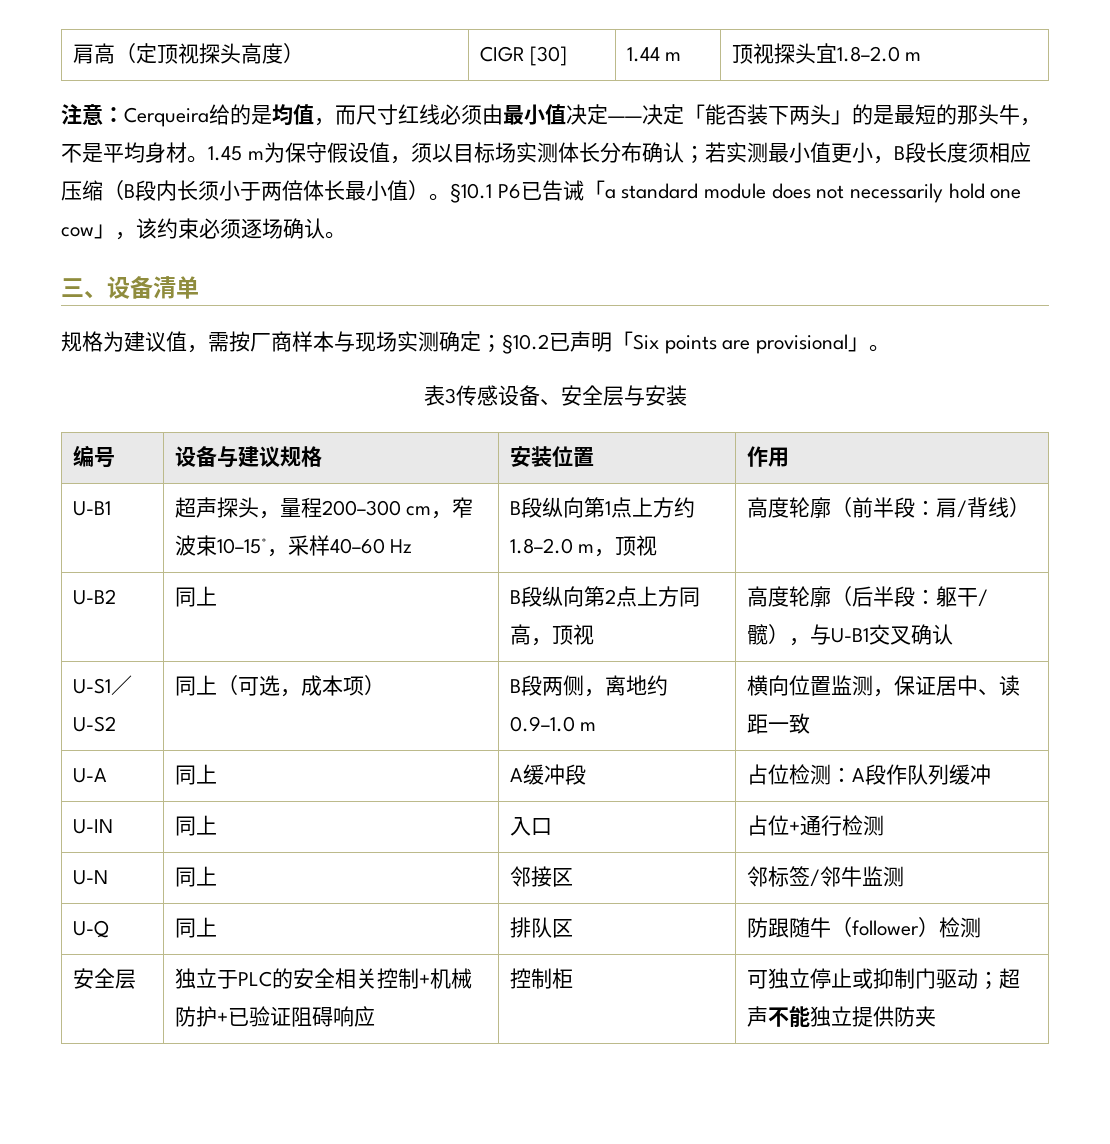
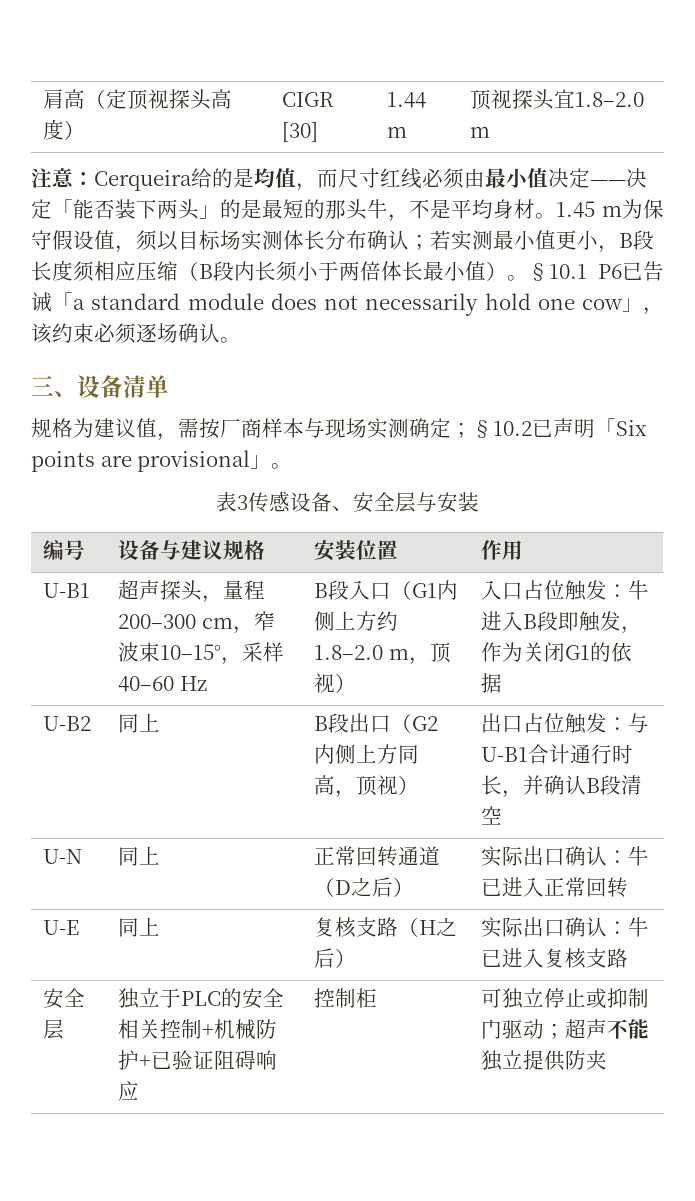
[541,497,632,518] 纵向第1点 -> [348,580,458,600] [313,611,335,631] 入口（G1内侧
[746,497,1030,518] | 高度轮廓（前半段：肩/背线） -> [334,673,356,693] [480,580,649,601] [480,611,642,634] [480,642,632,662] [480,673,502,693] ） | 入口占位触发：牛进入B段即触发，作为关闭G1的依据
[541,586,637,607] 纵向第2点 -> [348,713,438,733] [313,744,356,764] 出口（G2内侧
[746,586,988,607] [746,624,953,646] [72,675,132,695] [72,716,116,732] [174,675,385,697] [509,675,668,697] [509,716,597,732] [746,675,1020,697] [746,713,810,734] [72,768,107,783] [174,764,217,785] [509,764,586,785] [746,764,991,785] [72,819,113,834] [174,815,217,836] [509,817,552,836] [746,815,884,836] [72,870,108,885] [174,866,217,887] [509,866,573,887] [746,866,904,887] [72,920,109,938] [174,917,217,938] [509,917,573,938] [746,917,981,938] | 高度轮廓（后半段：躯干/髋），与U-B1交叉确认 // U-S1／U-S2 | 同上（可选，成本项） | B段两侧，离地约0.9–1.0 m | 横向位置监测，保证居中、读距一致 // U-A | 同上 | A缓冲段 | 占位检测：A段作队列缓冲 // U-IN | 同上 | 入口 | 占位+通行检测 // U-N | 同上 | 邻接区 | 邻标签/邻牛监测 // U-Q | 同上 | 排队区 | 防跟随牛（follower）检测 -> [397,775,419,795] [480,713,649,734] [480,744,633,764] [480,775,642,798] [480,806,502,825] [42,849,82,864] [117,846,160,866] [313,846,440,867] [313,877,414,897] [480,846,649,867] [480,877,628,898] [42,920,79,935] [117,917,160,937] [313,917,457,938] [313,948,356,968] [480,917,649,938] [480,948,628,969] ） | 出口占位触发：与U-B1合计通行时长，并确认B段清空 // U-N | 同上 | 正常回转通道（D之后） | 实际出口确认：牛已进入正常回转 // U-E | 同上 | 复核支路（H之后） | 实际出口确认：牛已进入复核支路

